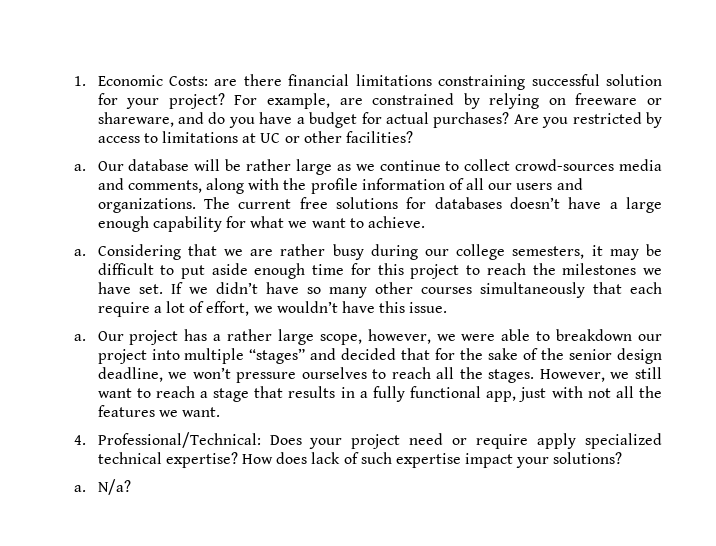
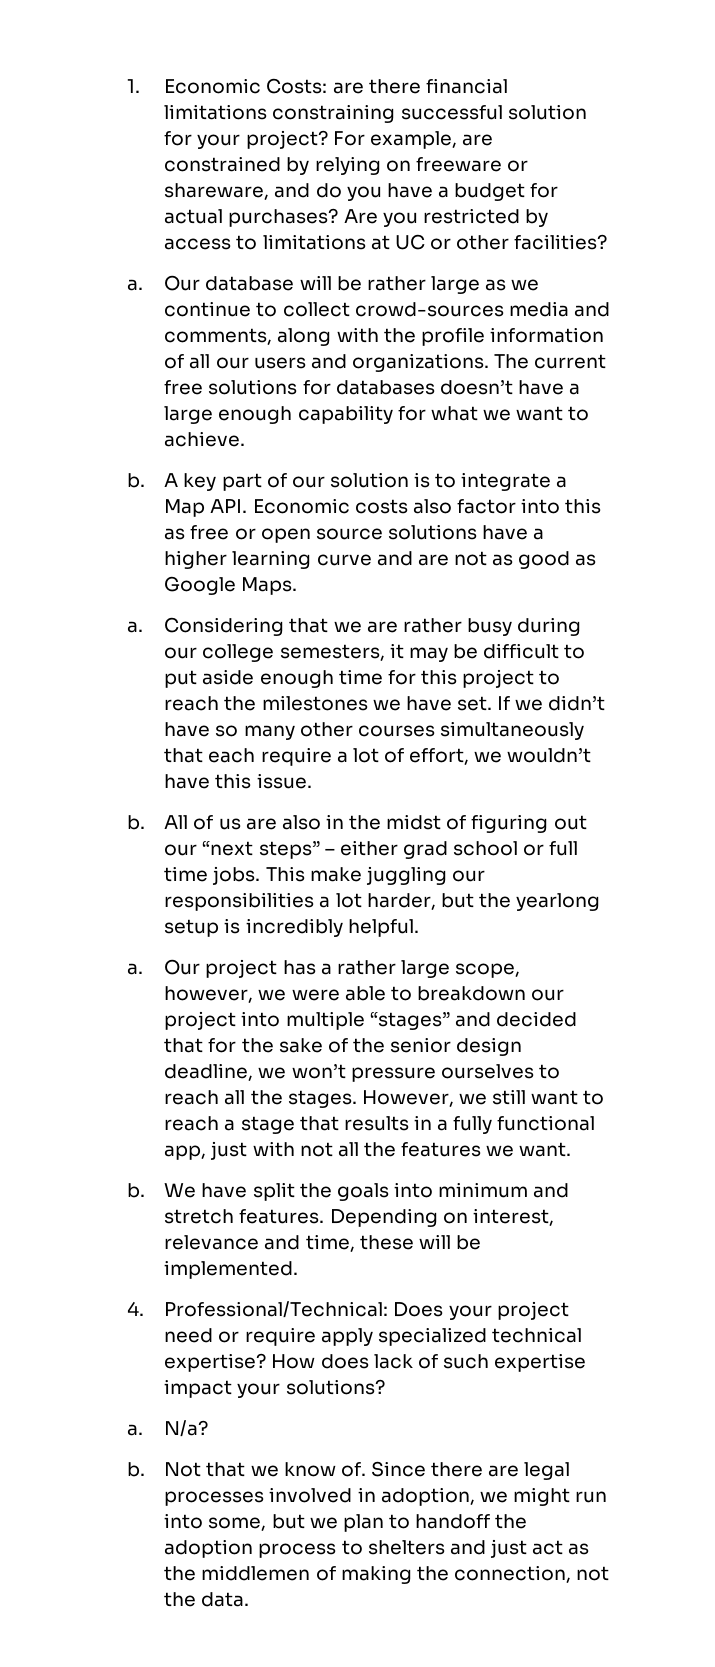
(425, 222) none -> [126,472,568,491] [164,498,602,517] [164,524,545,543] [164,550,597,569] [164,576,298,595] // b. A key part of our solution is to integrate a Map API. Economic costs also factor into this as free or open source solutions have a higher learning curve and are not as good as Google Maps.
(448, 307) none -> [126,814,587,833] [164,840,579,859] [164,866,485,885] [164,892,601,911] [164,918,419,937] // b. All of us are also in the midst of figuring out our “next steps” – either grad school or full time jobs. This make juggling our responsibilities a lot harder, but the yearlong setup is incredibly helpful.
(220, 412) none -> [126,1182,570,1201] [164,1208,554,1227] [164,1234,481,1252] [164,1260,299,1279] // b. We have split the goals into minimum and stretch features. Depending on interest, relevance and time, these will be implemented.
(131, 487) none -> [126,1461,571,1480] [164,1487,608,1506] [164,1513,528,1532] [164,1539,590,1558] [164,1565,610,1584] [164,1592,250,1607] // b. Not that we know of. Since there are legal processes involved in adoption, we might run into some, but we plan to handoff the adoption process to shelters and just act as the middlemen of making the connection, not the data.

